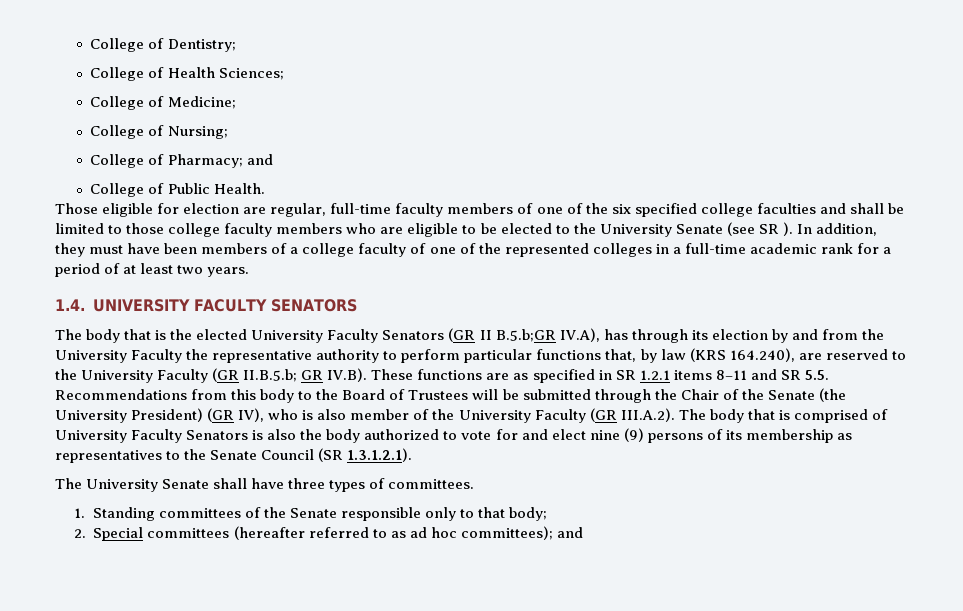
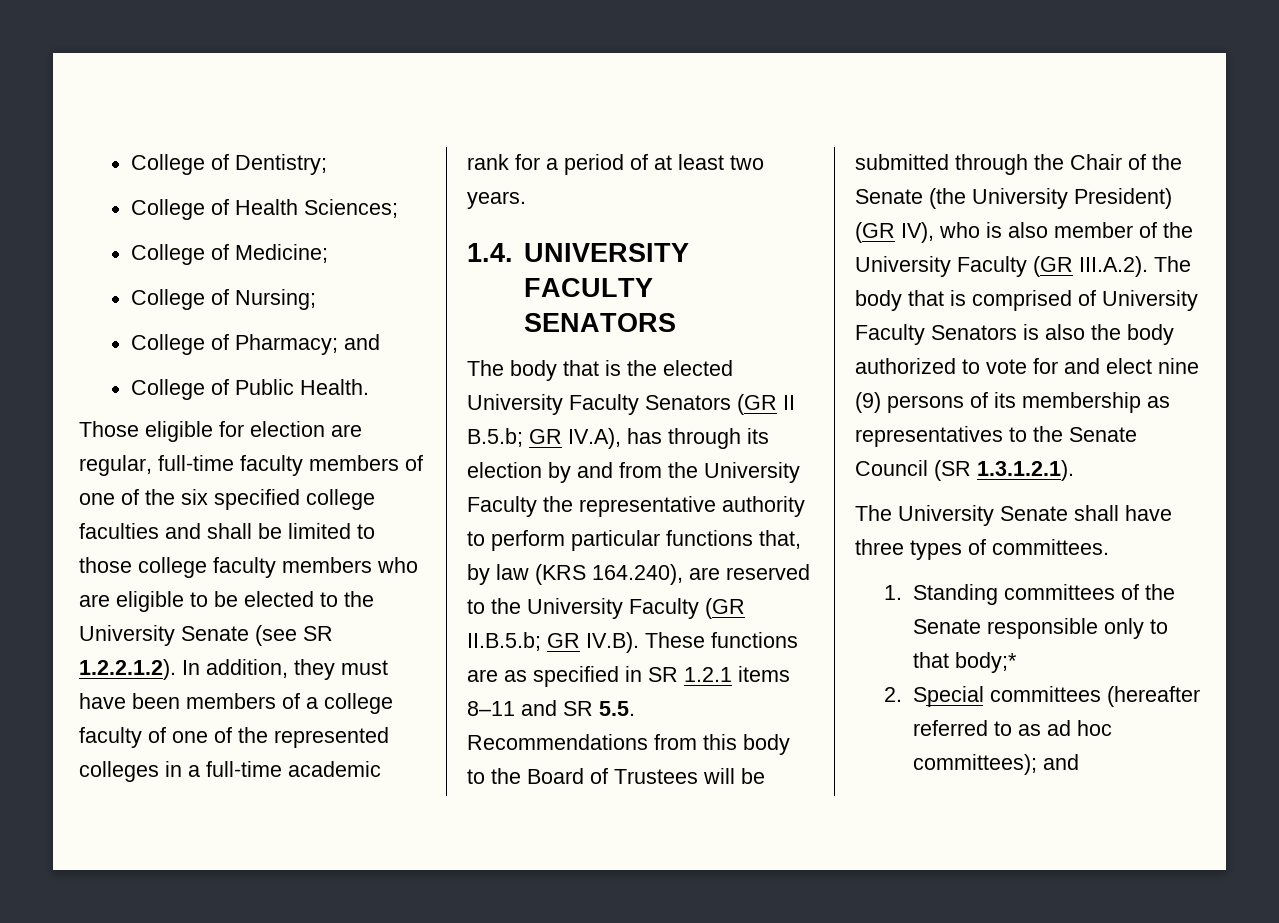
[782,222,793,236] ). -> [79,659,176,680] 1.2.2.1.2).
[495,329,556,342] B.5.b;GR -> [467,428,562,447] B.5.b; GR
[509,507,548,521] body; -> [954,652,1017,673] body;*

